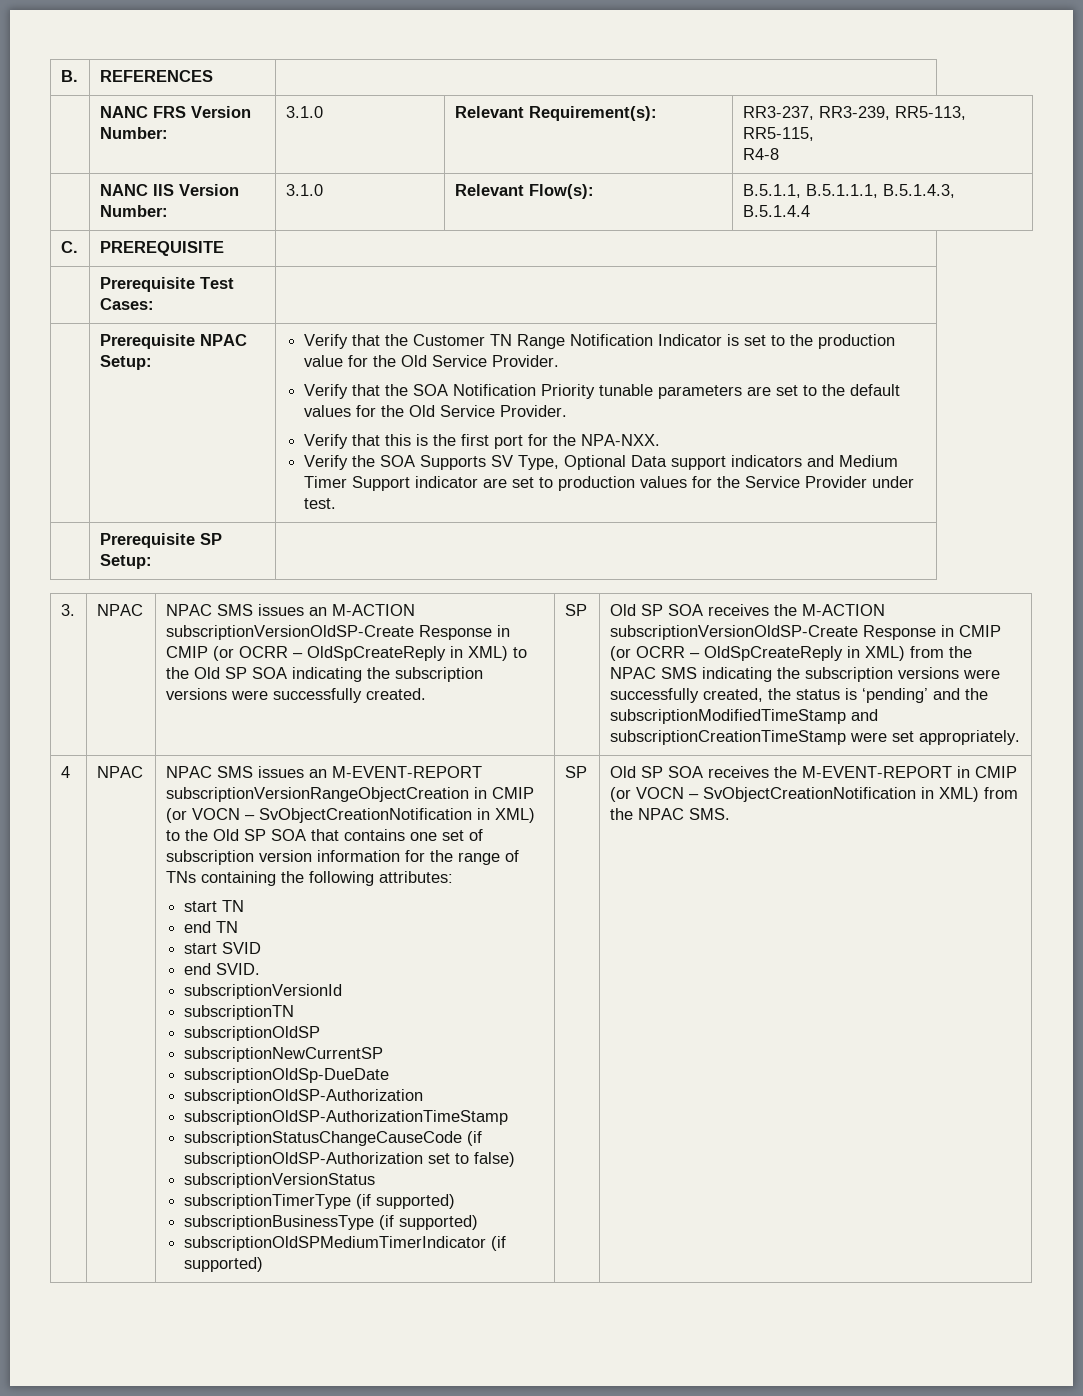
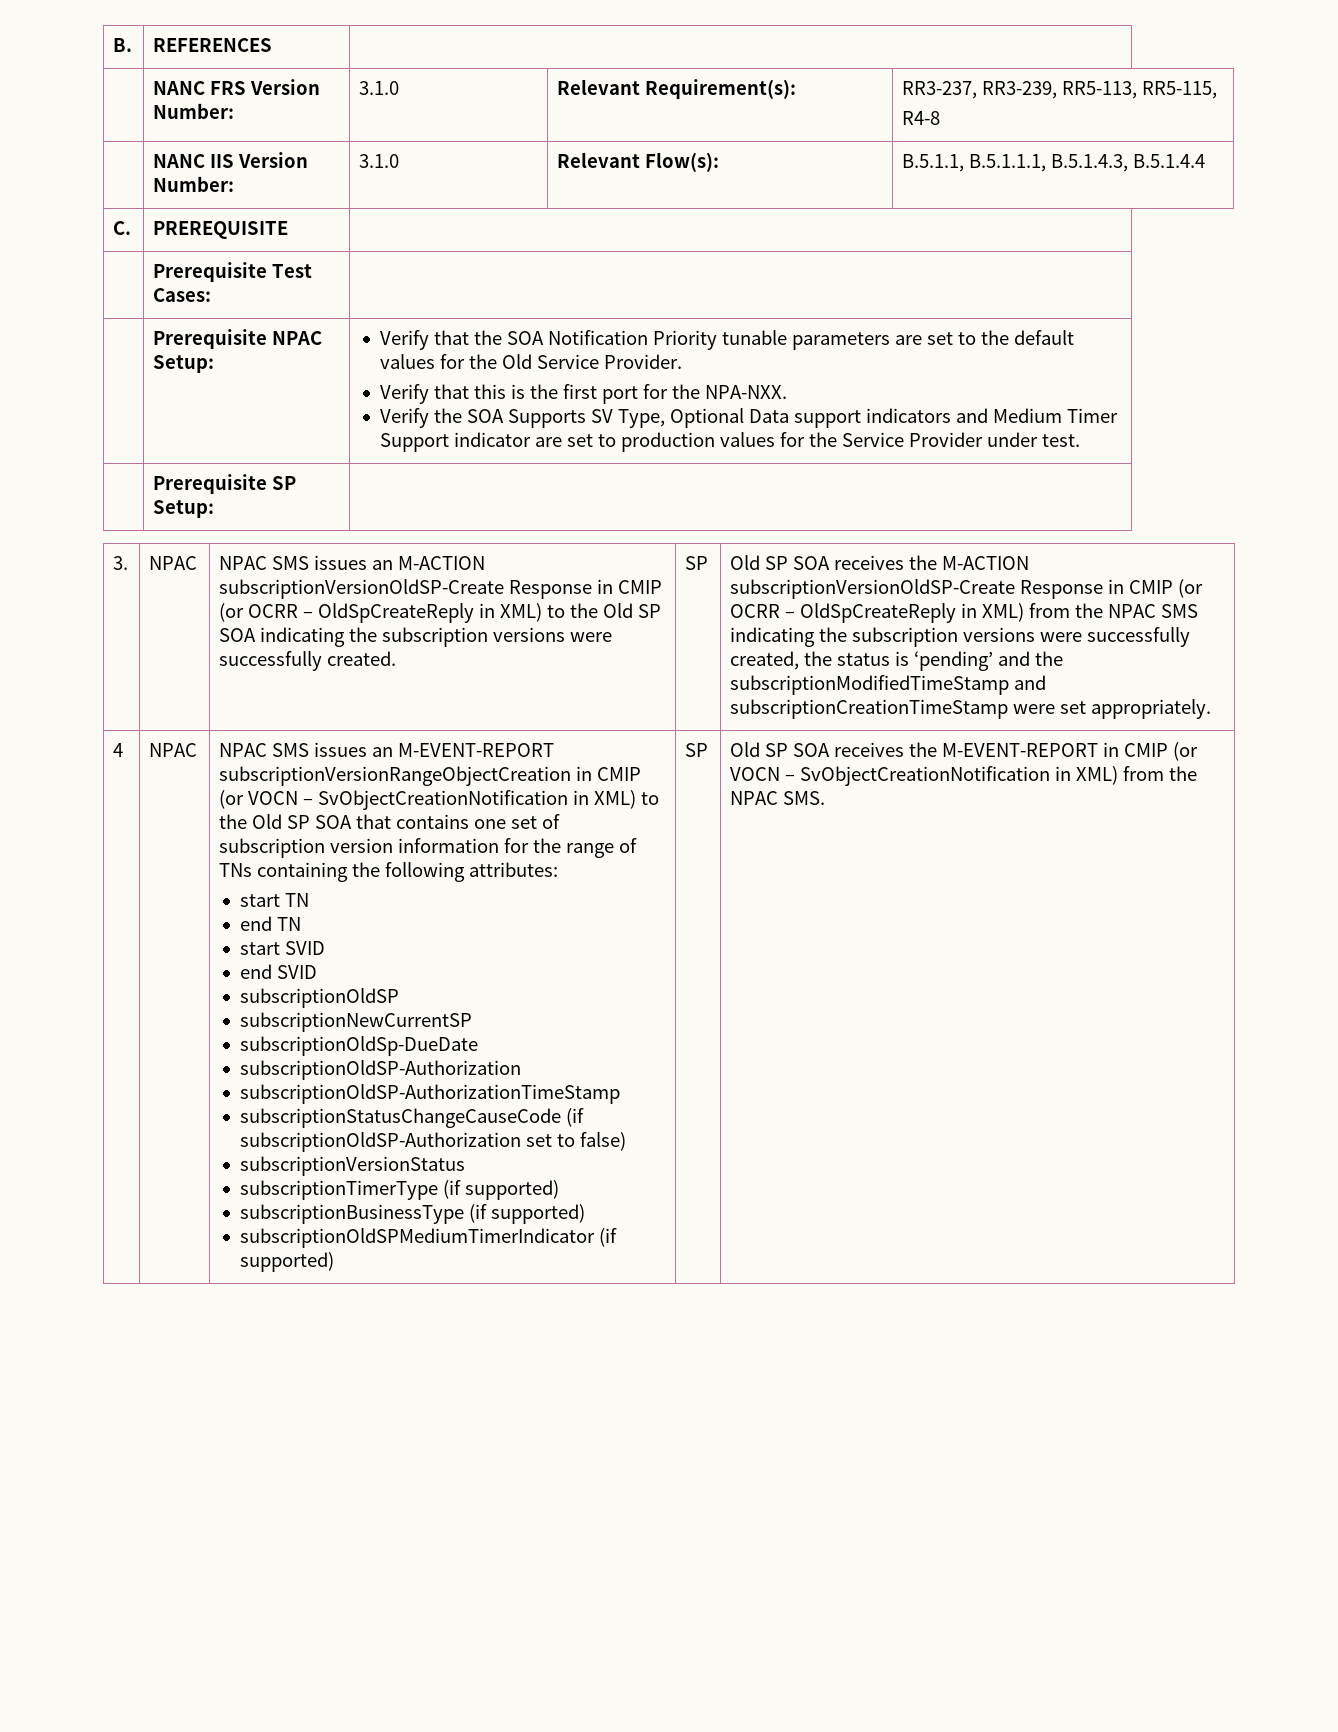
[413,334,896,349] [304,355,560,367] [304,384,409,399] Customer TN Range Notification Indicator is set to the production value for the Old Service Provider. // Verify that the -> (502, 337) none
[216,963,261,975] [184,984,343,999] [184,1005,295,1020] SVID. // subscriptionVersionId // subscriptionTN -> [276,965,317,979] SVID

